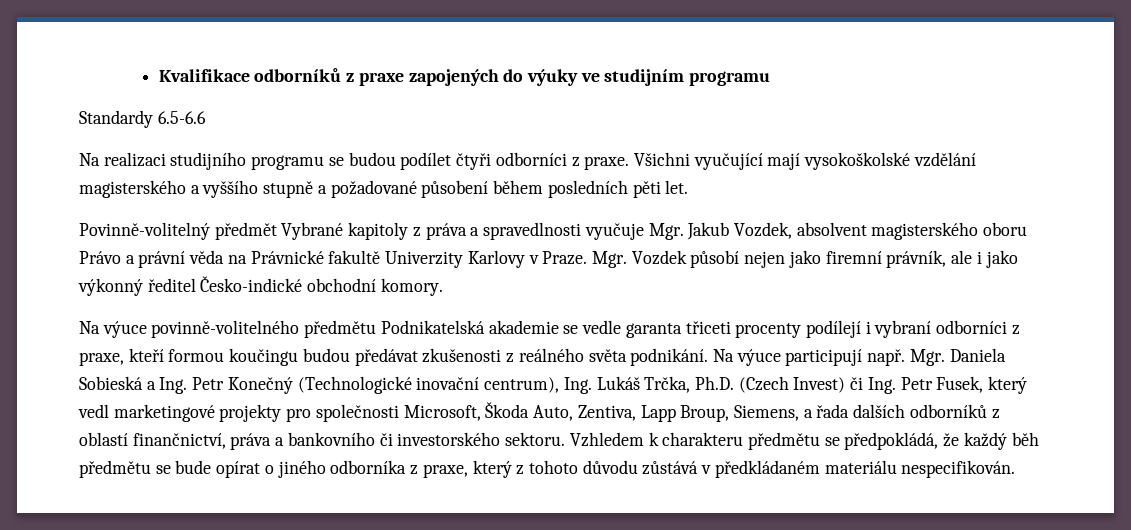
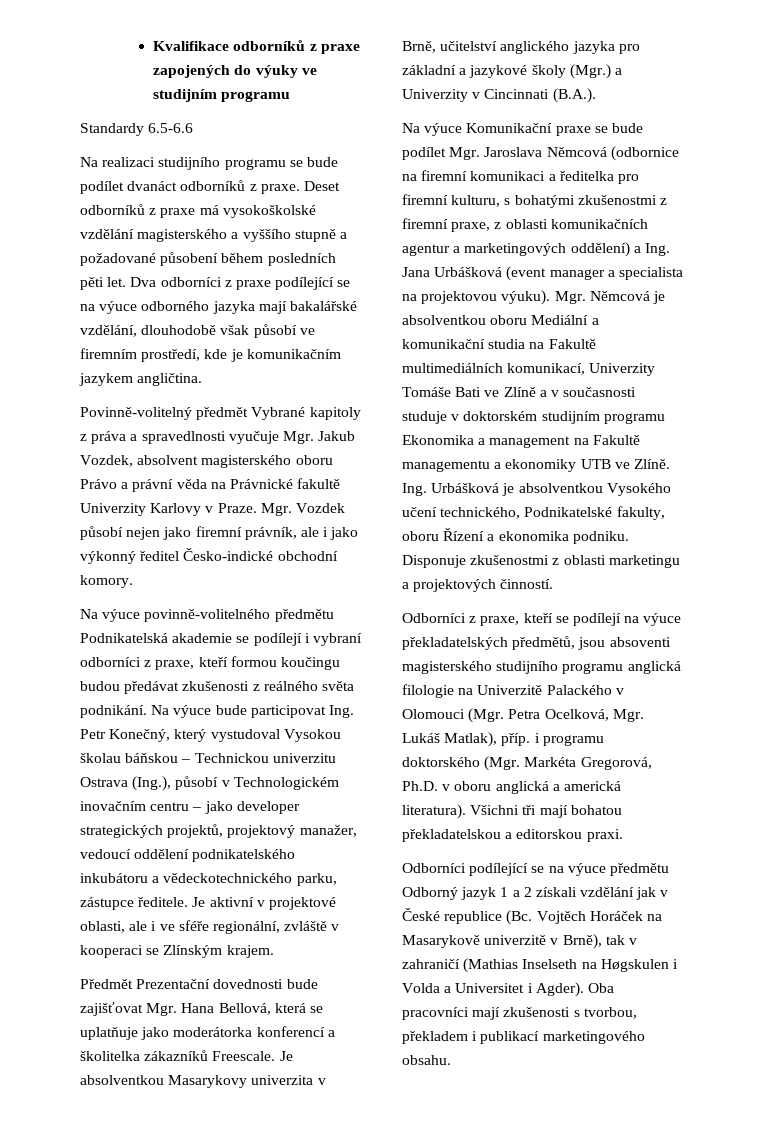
[348,152,801,170] budou podílet čtyři odborníci z praxe. Všichni vyučující mají -> [306,157,338,167] [80,180,340,194] [80,204,219,218] bude podílet dvanáct odborníků z praxe. Deset odborníků z praxe má
(689, 187) none -> [130,277,351,290] [80,301,357,314] [80,324,315,338] [80,348,341,362] [79,373,203,386] Dva odborníci z praxe podílející se na výuce odborného jazyka mají bakalářské vzdělání, dlouhodobě však působí ve firemním prostředí, kde je komunikačním jazykem angličtina.
[582,320,802,338] vedle garanta třiceti procenty -> (250, 639) none
[785,348,1006,366] [79,376,1028,394] [78,402,1000,422] [79,432,1039,450] [79,460,1016,478] participují např. Mgr. Daniela Sobieská a Ing. Petr Konečný (Technologické inovační centrum), Ing. Lukáš Trčka, Ph.D. (Czech Invest) či Ing. Petr Fusek, který vedl marketingové projekty pro společnosti Microsoft, Škoda Auto, Zentiva, Lapp Broup, Siemens, a řada dalších odborníků z oblastí finančnictví, práva a bankovního či investorského sektoru. Vzhledem k charakteru předmětu se předpokládá, že každý běh předmětu se bude opírat o jiného odborníka z praxe, který z tohoto důvodu zůstává v předkládaném materiálu nespecifikován. -> [215,705,354,718] [80,729,341,742] [80,753,336,763] [80,776,339,791] [80,801,300,814] [80,824,357,838] [80,849,296,862] [80,873,337,886] [80,897,336,910] [80,920,340,934] [80,945,274,958] [80,979,318,989] [80,1002,323,1016] [80,1026,335,1040] [80,1050,293,1061] [80,1075,326,1088] [402,41,640,54] [402,64,622,79] [402,88,596,103] [402,123,643,136] [402,146,679,161] [402,170,639,184] [402,194,667,208] [402,218,648,232] [402,242,670,257] [402,266,683,281] [402,290,665,305] [402,315,599,325] [402,339,596,349] [402,363,656,376] [402,387,637,397] [402,411,665,424] [402,435,640,448] [402,459,670,472] [402,483,671,496] [402,506,665,520] [402,528,629,544] [402,555,680,568] [402,579,554,592] [402,613,682,626] [402,636,671,650] [402,661,681,674] [402,684,624,698] [402,708,644,723] [402,732,604,747] [402,756,652,771] [402,781,621,794] [402,804,622,819] [402,829,623,842] [402,863,669,876] [402,887,669,900] [402,908,662,925] [402,934,637,949] [402,958,678,973] [402,982,614,997] [402,1007,637,1020] [402,1031,645,1044] [402,1055,451,1065] bude participovat Ing. Petr Konečný, který vystudoval Vysokou školau báňskou – Technickou univerzitu Ostrava (Ing.), působí v Technologickém inovačním centru – jako developer strategických projektů, projektový manažer, vedoucí oddělení podnikatelského inkubátoru a vědeckotechnického parku, zástupce ředitele. Je aktivní v projektové oblasti, ale i ve sféře regionální, zvláště v kooperaci se Zlínským krajem. // Předmět Prezentační dovednosti bude zajišťovat Mgr. Hana Bellová, která se uplatňuje jako moderátorka konferencí a školitelka zákazníků Freescale. Je absolventkou Masarykovy univerzita v Brně, učitelství anglického jazyka pro základní a jazykové školy (Mgr.) a Univerzity v Cincinnati (B.A.). // Na výuce Komunikační praxe se bude podílet Mgr. Jaroslava Němcová (odbornice na firemní komunikaci a ředitelka pro firemní kulturu, s bohatými zkušenostmi z firemní praxe, z oblasti komunikačních agentur a marketingových oddělení) a Ing. Jana Urbášková (event manager a specialista na projektovou výuku). Mgr. Němcová je absolventkou oboru Mediální a komunikační studia na Fakultě multimediálních komunikací, Univerzity Tomáše Bati ve Zlíně a v současnosti studuje v doktorském studijním programu Ekonomika a management na Fakultě managementu a ekonomiky UTB ve Zlíně. Ing. Urbášková je absolventkou Vysokého učení technického, Podnikatelské fakulty, oboru Řízení a ekonomika podniku. Disponuje zkušenostmi z oblasti marketingu a projektových činností. // Odborníci z praxe, kteří se podílejí na výuce překladatelských předmětů, jsou absoventi magisterského studijního programu anglická filologie na Univerzitě Palackého v Olomouci (Mgr. Petra Ocelková, Mgr. Lukáš Matlak), příp. i programu doktorského (Mgr. Markéta Gregorová, Ph.D. v oboru anglická a americká literatura). Všichni tři mají bohatou překladatelskou a editorskou praxi. // Odborníci podílející se na výuce předmětu Odborný jazyk 1 a 2 získali vzdělání jak v České republice (Bc. Vojtěch Horáček na Masarykově univerzitě v Brně), tak v zahraničí (Mathias Inselseth na Høgskulen i Volda a Universitet i Agder). Oba pracovníci mají zkušenosti s tvorbou, překladem i publikací marketingového obsahu.

